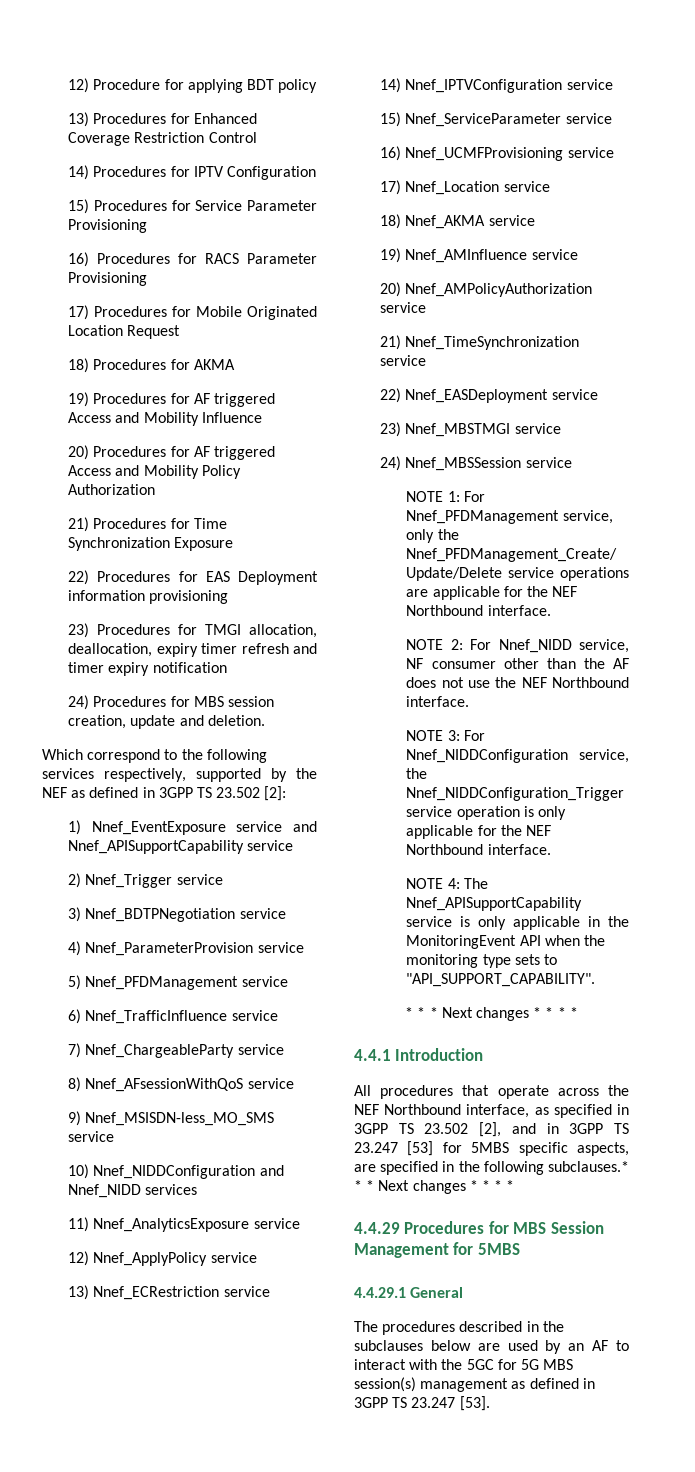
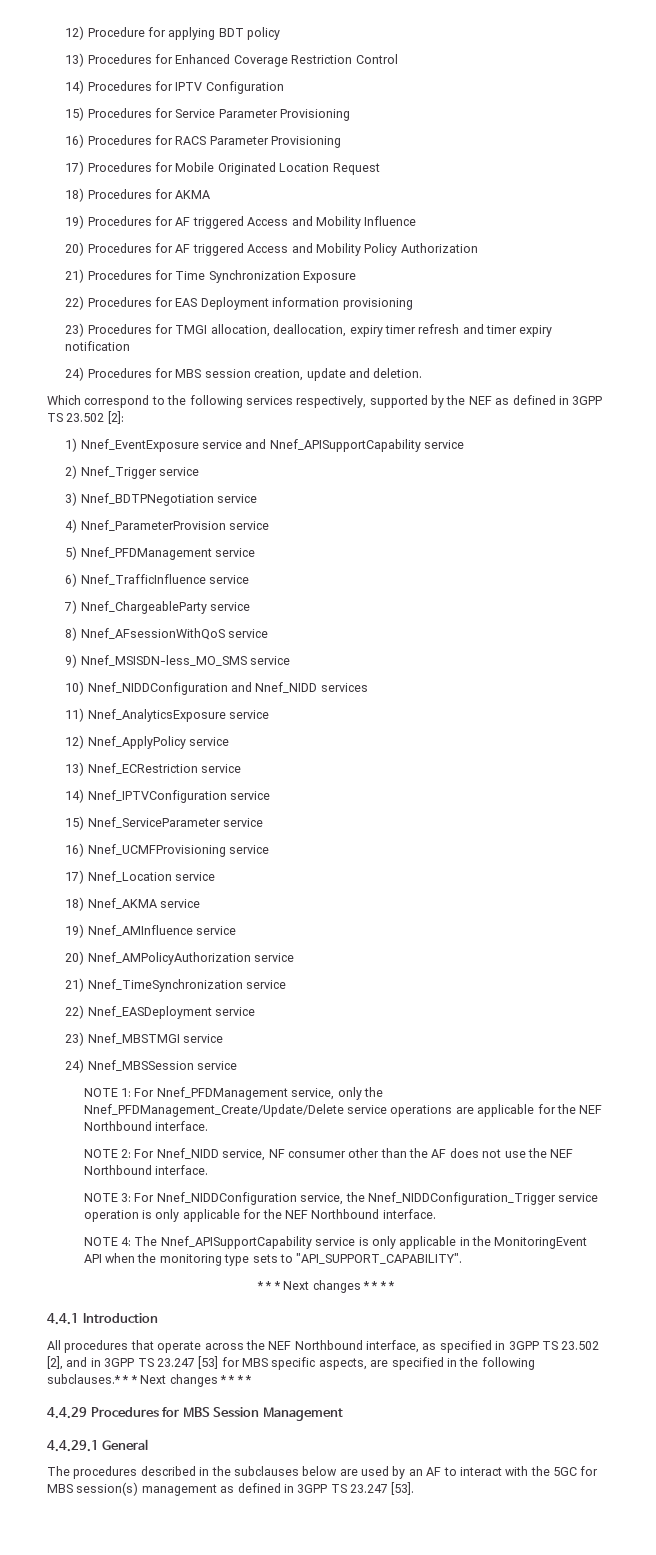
[471,1142,510,1153] 5MBS -> [242,1358,268,1367] MBS
[453,1242,520,1255] for 5MBS -> (343, 1414) none
[520,1359,539,1370] 5G -> (599, 1471) none

